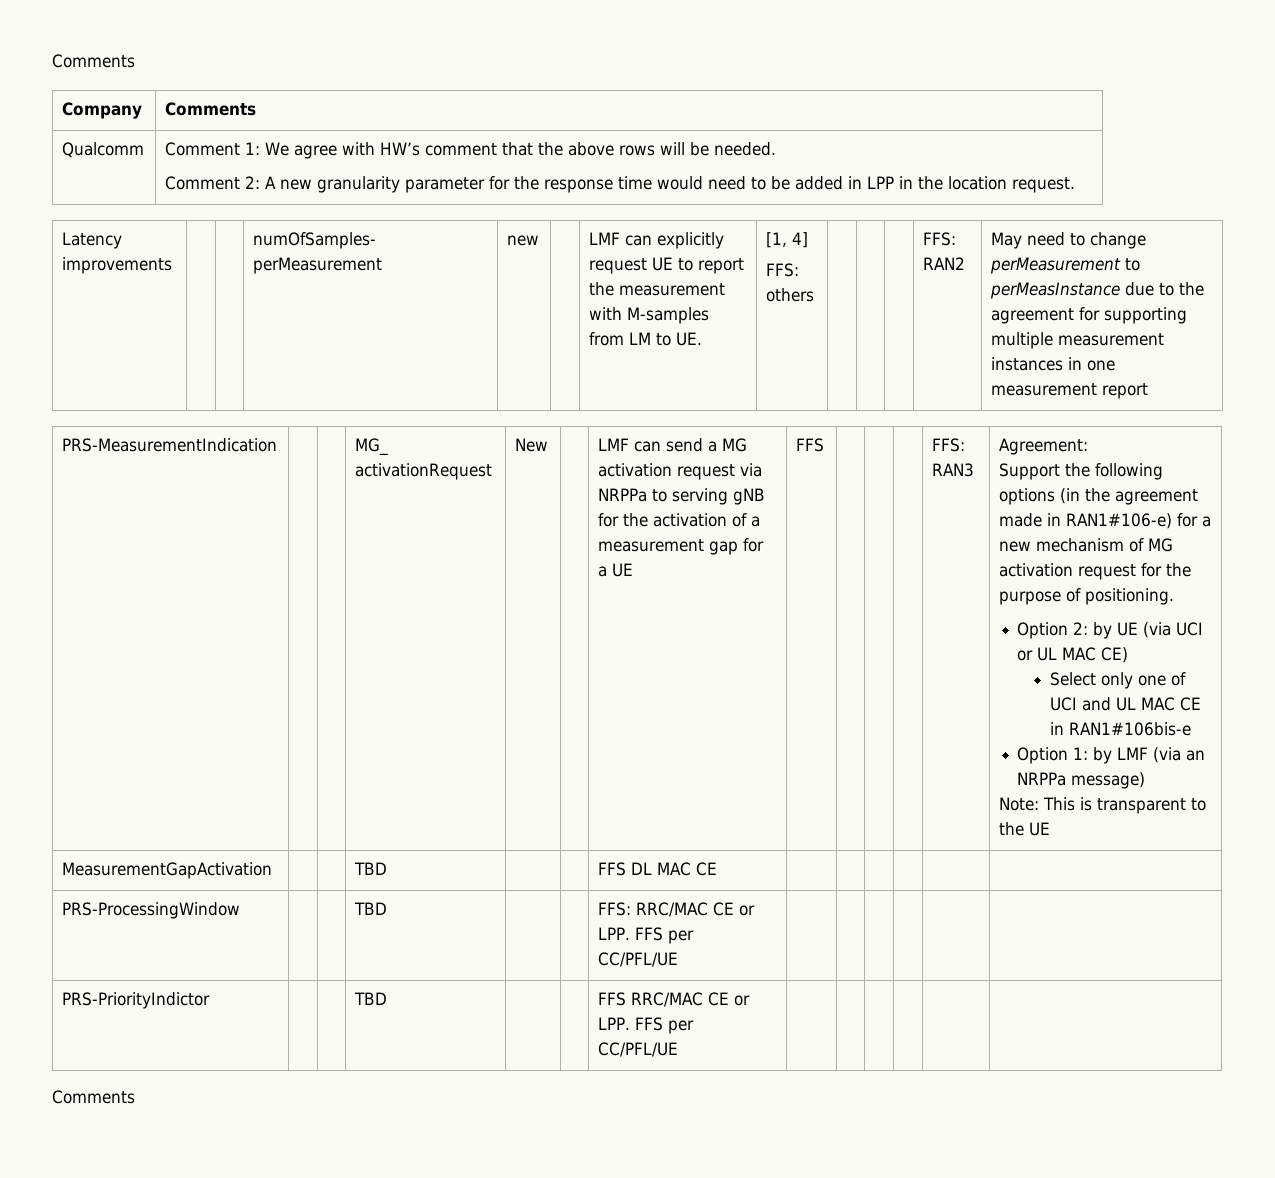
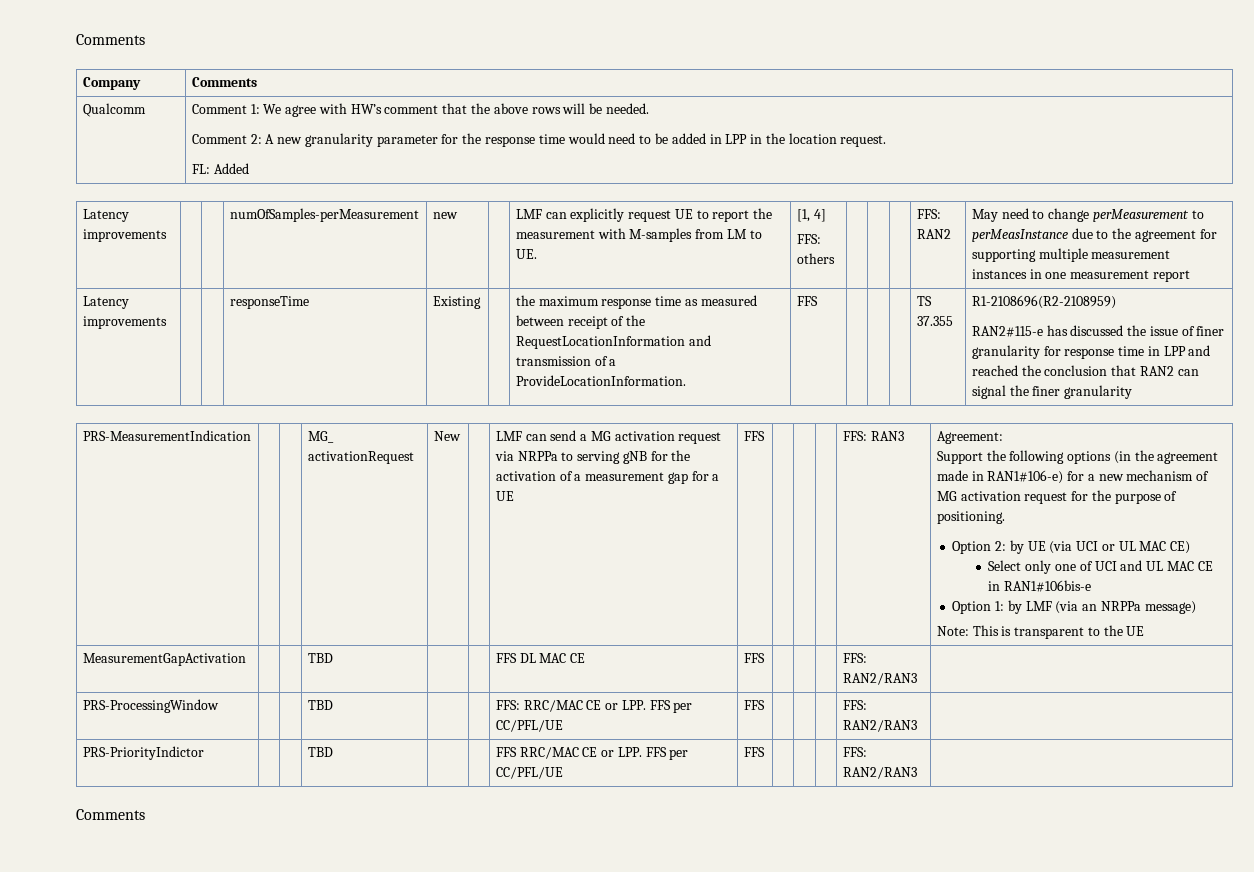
(1076, 185) none -> [191,163,249,174] // FL: Added
(1149, 391) none -> [82,296,129,309] [82,316,167,329] [229,296,309,309] [432,296,481,309] [515,295,757,309] [515,315,646,329] [515,335,711,349] [515,356,617,366] [515,375,686,386] [796,296,818,306] [916,296,932,306] [916,316,953,326] [971,295,1116,309] [971,325,1225,337] [971,345,1211,359] [971,365,1199,376] [971,385,1133,399] // Latency improvements | | | responseTime | Existing | | the maximum response time as measured between receipt of the RequestLocationInformation and transmission of a ProvideLocationInformation. | FFS | | | | TS 37.355 | R1-2108696(R2-2108959) // RAN2#115-e has discussed the issue of finer granularity for response time in LPP and reached the conclusion that RAN2 can signal the finer granularity
(718, 869) | | | | -> [743,653,765,663] [842,653,867,663] [842,673,917,685] FFS | | | | FFS: RAN2/RAN3
(679, 959) | | | | -> [743,700,765,710] [842,700,867,710] [842,720,917,732] FFS | | | | FFS: RAN2/RAN3
(679, 1049) | | | | -> [743,747,765,757] [842,747,867,757] [842,767,917,779] FFS | | | | FFS: RAN2/RAN3

